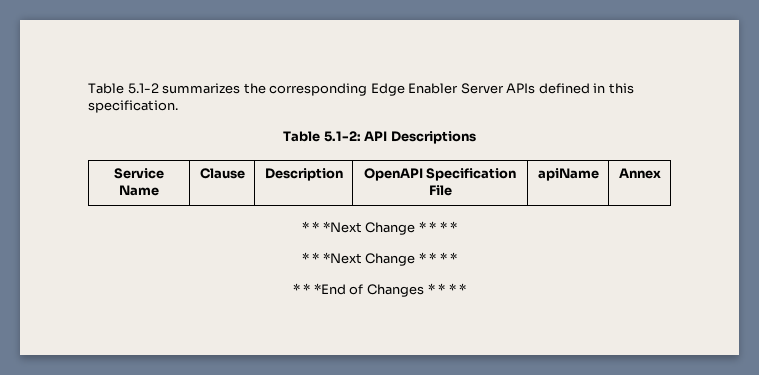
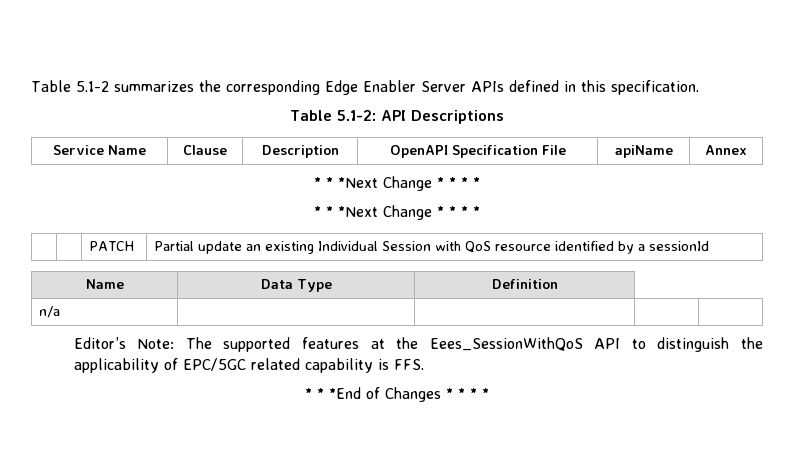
(458, 257) none -> [88,241,134,251] [153,241,709,254] [85,279,124,289] [260,279,332,292] [491,279,558,289] [38,306,60,318] [73,337,763,352] [73,358,424,373] // | | PATCH | Partial update an existing Individual Session with QoS resource identified by a sessionId // Name | Data Type | Definition // n/a | | | | // Editor’s Note: The supported features at the Eees_SessionWithQoS API to distinguish the applicability of EPC/5GC related capability is FFS.

